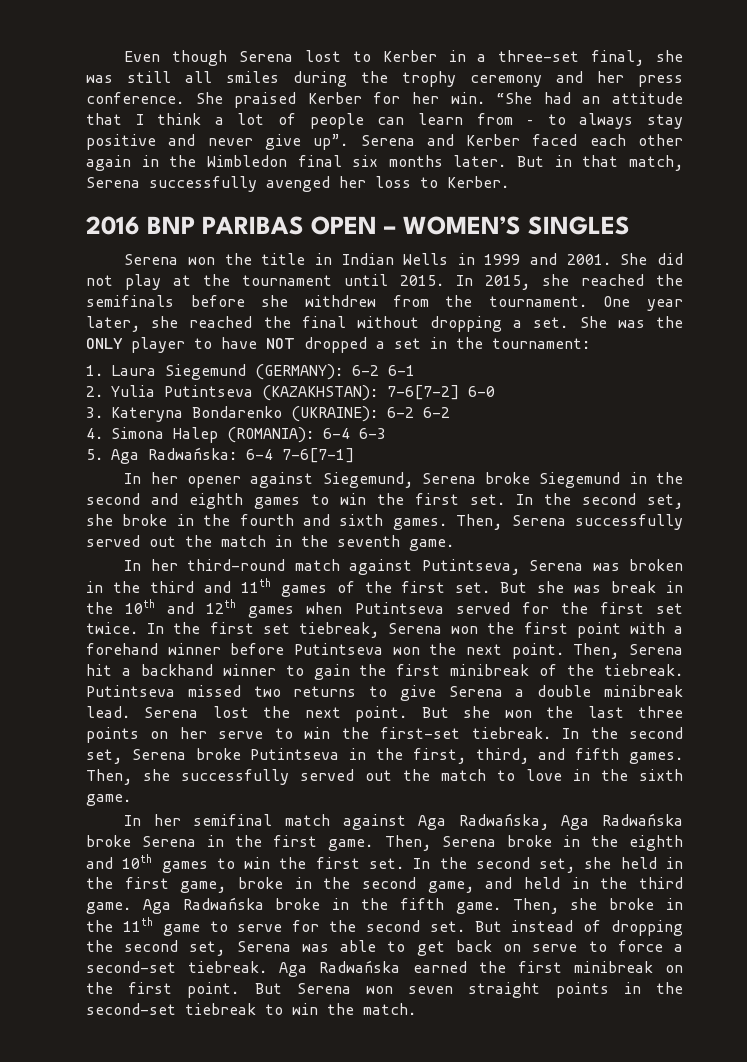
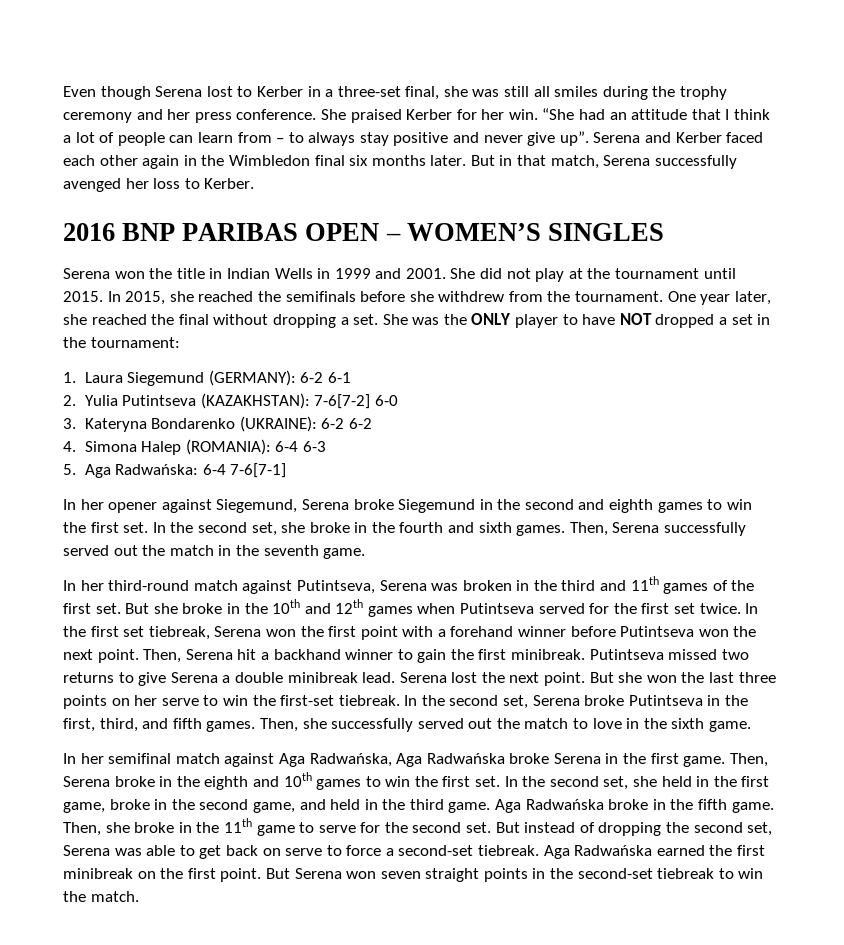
[574,581,657,593] was break -> [182,603,223,614] broke
[450,664,684,676] minibreak of the tiebreak. -> [511,649,586,660] minibreak.

